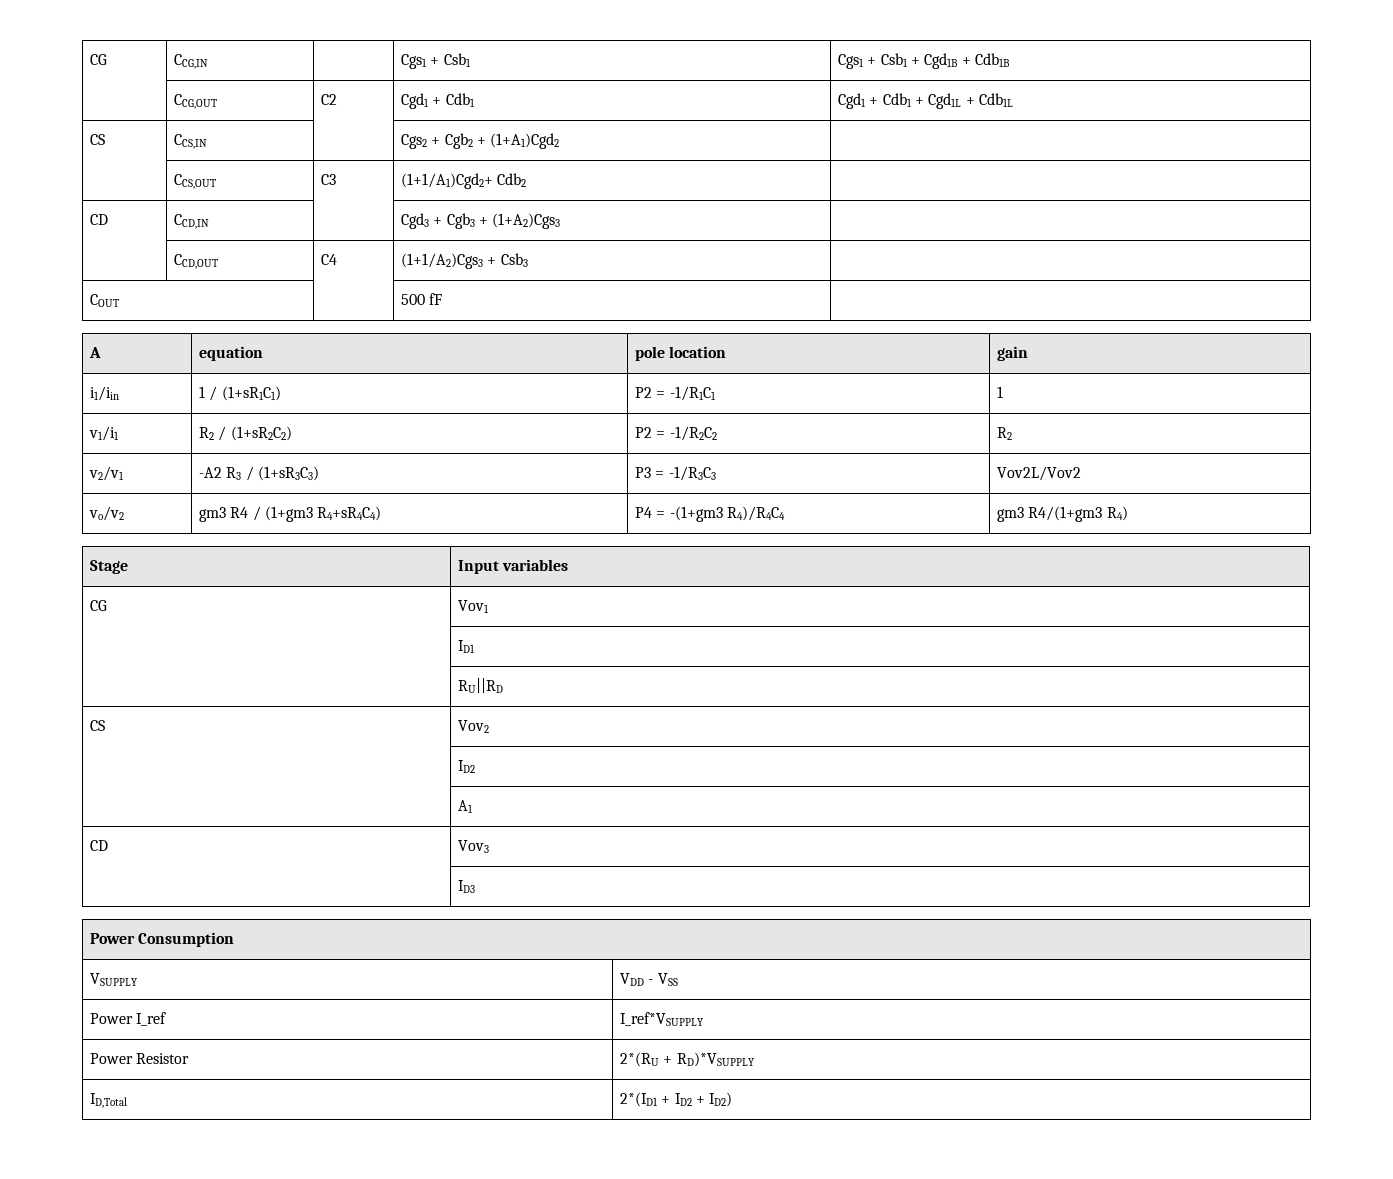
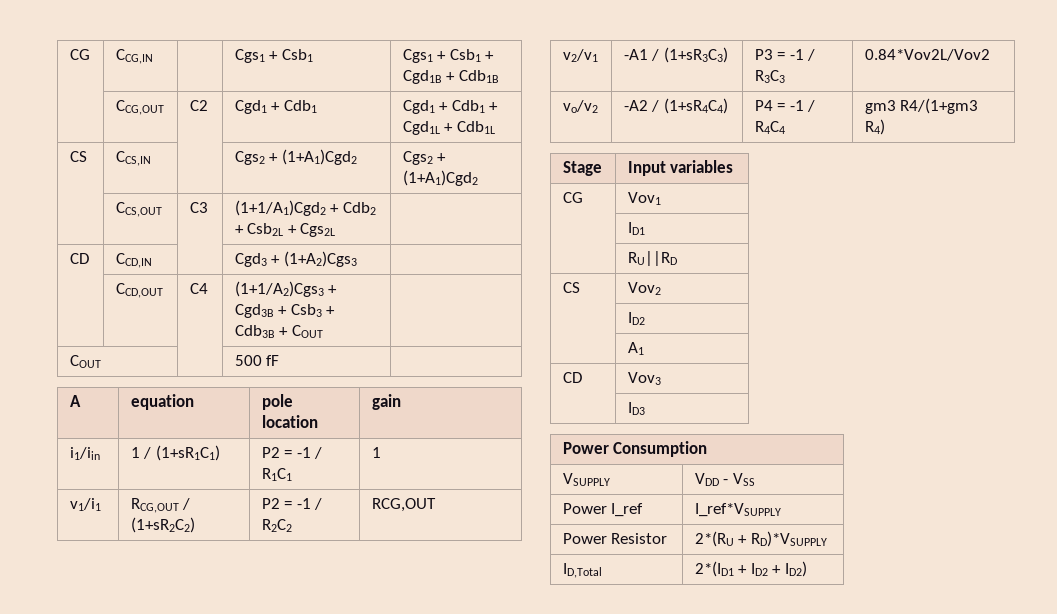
[444,133,560,149] Cgb2 + (1+A1)Cgd2 | -> [281,149,357,165] [402,151,447,165] [402,170,478,186] (1+A1)Cgd2 | Cgs2 + (1+A1)Cgd2
[401,173,494,189] (1+1/A1)Cgd2+ -> [234,200,340,216] (1+1/A1)Cgd2 +
(527, 180) none -> [234,223,336,237] + Csb2L + Cgs2L
[446,213,489,229] Cgb3 + -> (281, 259) none
(497, 261) none -> [234,304,288,318] Cgd3B +
(528, 260) none -> [326,306,336,315] [234,325,323,338] + Cdb3B + COUT
[669,386,716,401] -1/R1C1 -> [296,447,323,459] [261,468,292,481] -1 / R1C1
[199,427,215,440] R2 -> [130,498,179,513] RCG,OUT
[669,426,717,441] [997,427,1013,440] -1/R2C2 | R2 -> [296,498,323,510] [261,519,292,532] [371,498,436,512] -1 / R2C2 | RCG,OUT
[199,467,242,480] -A2 R3 -> [623,49,648,60] -A1
[668,466,716,481] [997,466,1082,481] [89,506,125,521] [199,506,382,522] -1/R3C3 | Vov2L/Vov2 // vo/v2 | gm3 R4 / (1+gm3 R4+sR4C4) -> [789,49,816,61] [754,70,785,83] [864,49,990,61] [562,100,598,113] [623,98,728,114] -1 / R3C3 | 0.84*Vov2L/Vov2 // vo/v2 | -A2 / (1+sR4C4)
[669,506,786,522] -(1+gm3 R4)/R4C4 -> [789,100,816,112] [754,121,785,134] -1 / R4C4

